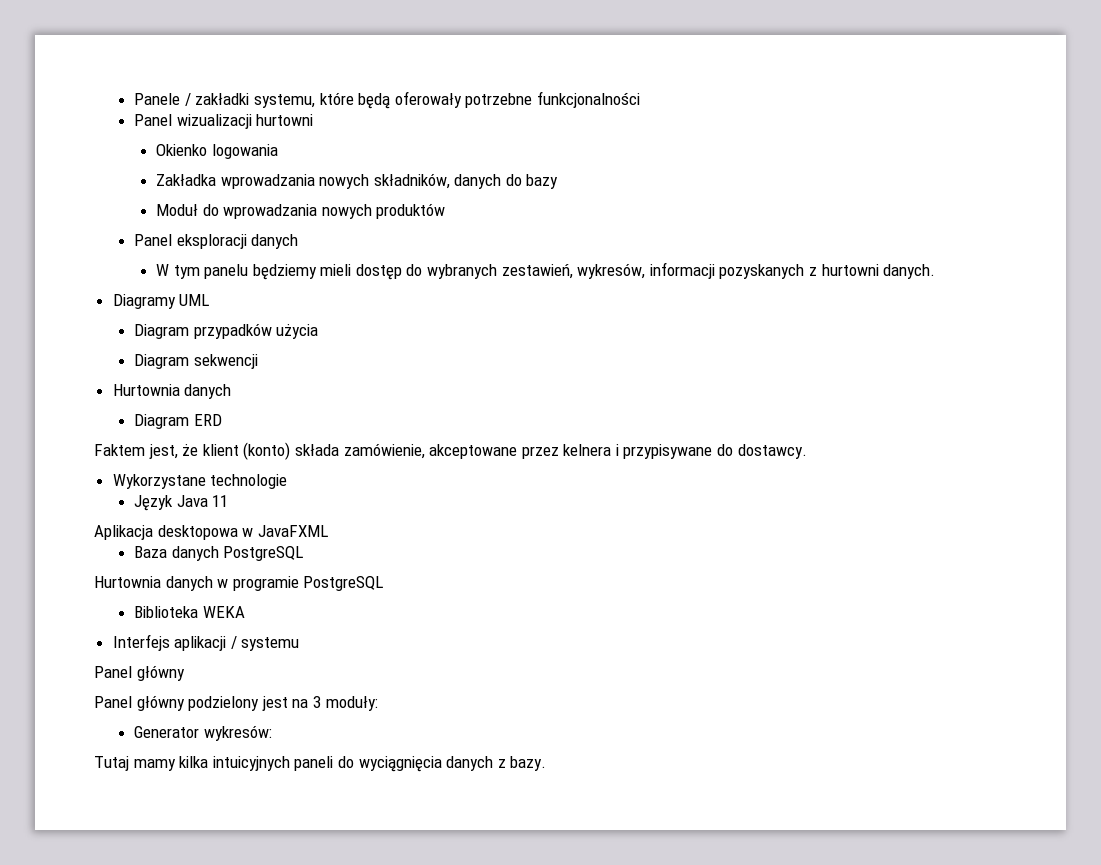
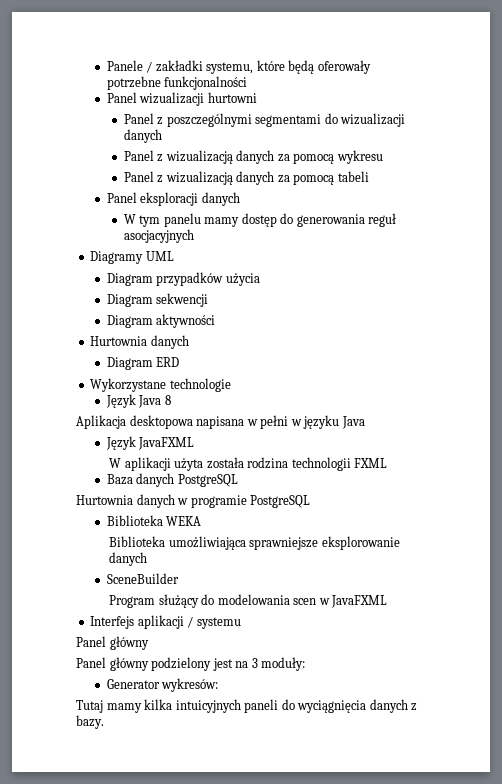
[155,144,278,159] [155,173,559,189] [155,203,446,219] Okienko logowania // Zakładka wprowadzania nowych składników, danych do bazy // Moduł do wprowadzania nowych produktów -> [123,113,406,127] [123,129,162,143] [123,150,383,164] [123,171,369,185] Panel z poszczególnymi segmentami do wizualizacji danych // Panel z wizualizacją danych za pomocą wykresu // Panel z wizualizacją danych za pomocą tabeli
[252,262,936,280] będziemy mieli dostęp do wybranych zestawień, wykresów, informacji pozyskanych z hurtowni danych. -> [204,213,397,227] [123,229,194,243] mamy dostęp do generowania reguł asocjacyjnych
(258, 361) none -> [106,314,216,328] // Diagram aktywności
[94,442,807,460] // Faktem jest, że klient (konto) składa zamówienie, akceptowane przez kelnera i przypisywane do dostawcy. -> (180, 362) none
[212,495,229,507] 11 -> [164,395,171,405] 8
[242,525,328,537] w JavaFXML -> [196,415,365,429] [105,436,195,450] [109,457,388,471] napisana w pełni w języku Java // Język JavaFXML // W aplikacji użyta została rodzina technologii FXML
(245, 612) none -> [109,536,400,550] [109,552,148,566] [106,573,179,584] [109,594,388,608] // Biblioteka umożliwiająca sprawniejsze eksplorowanie danych // SceneBuilder // Program służący do modelowania scen w JavaFXML

